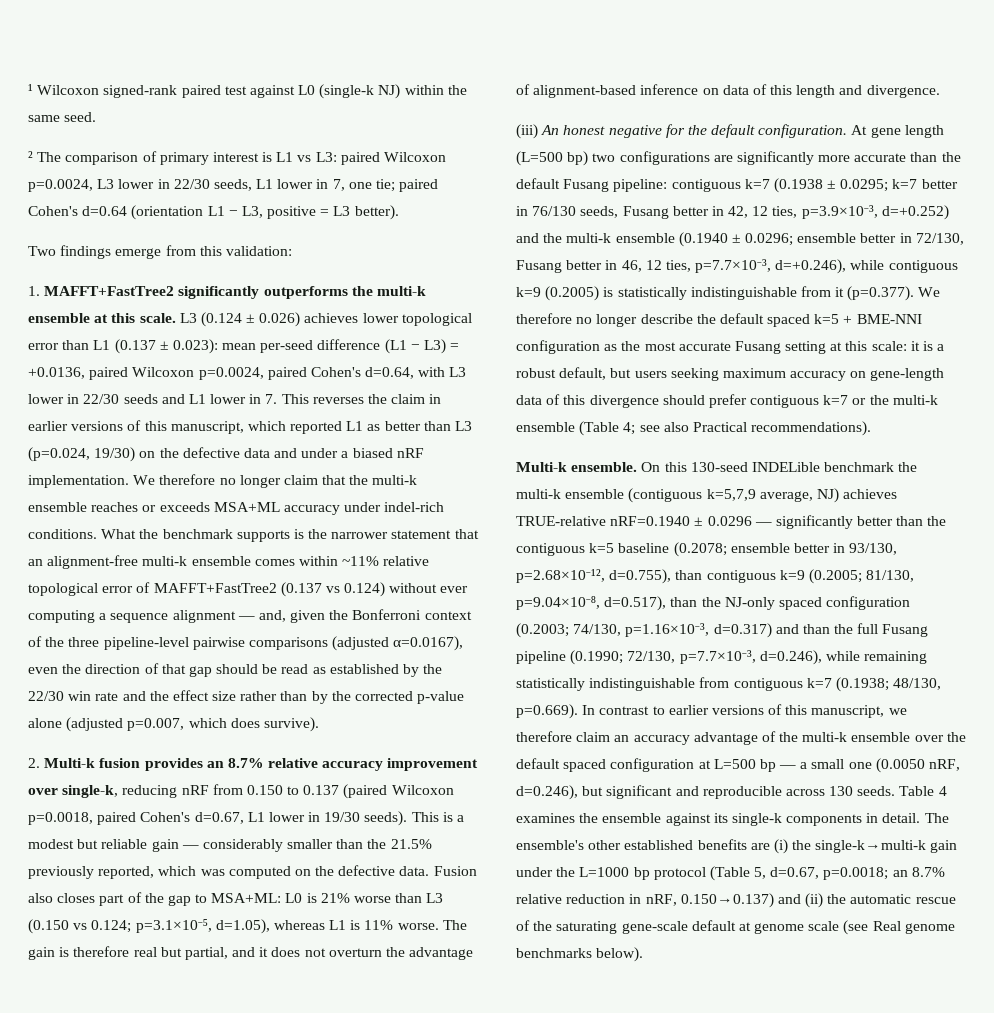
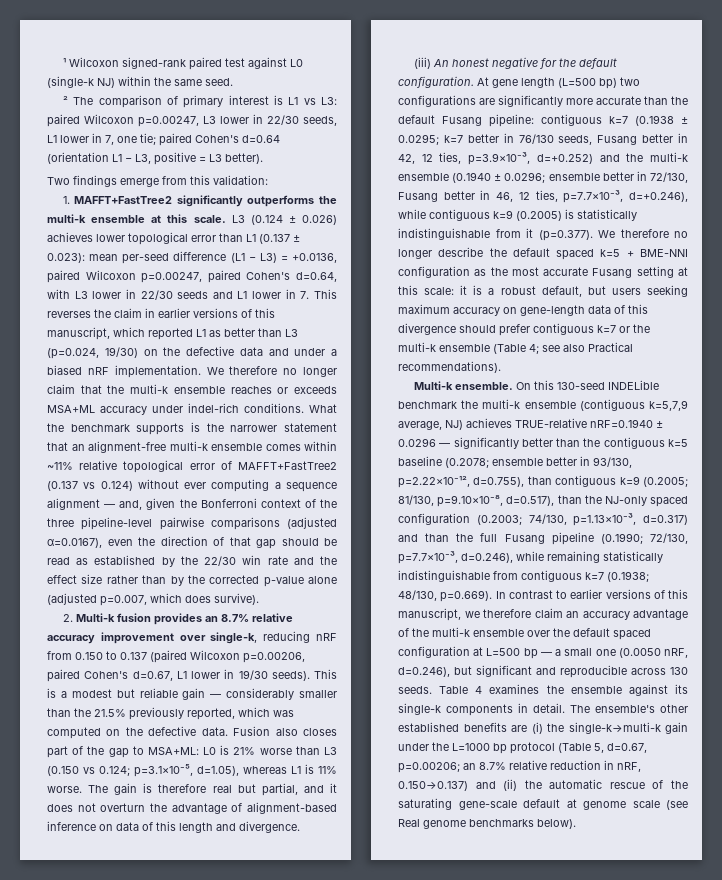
[28,179,93,192] p=0.0024, -> [138,116,199,127] p=0.00247,
[198,367,264,380] p=0.0024, -> [141,272,203,283] p=0.00247,
[28,812,93,825] p=0.0018, -> [243,652,305,663] p=0.00206,
[516,569,605,583] p=2.68×10⁻¹², -> [398,476,470,488] p=2.22×10⁻¹²,
[516,596,600,610] p=9.04×10⁻⁸, -> [437,495,504,507] p=9.10×10⁻⁸,
[625,623,710,637] p=1.16×10⁻³, -> [573,513,637,526] p=1.13×10⁻³,
[823,867,889,880] p=0.0018; -> [398,762,460,773] p=0.00206;

